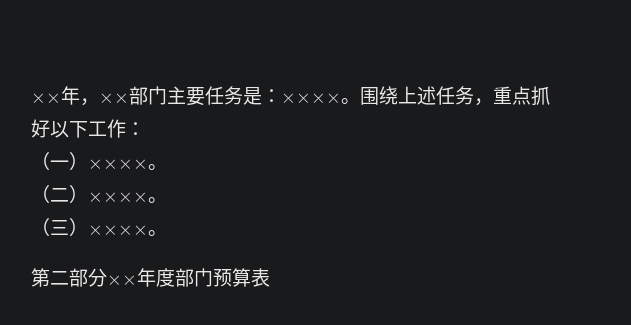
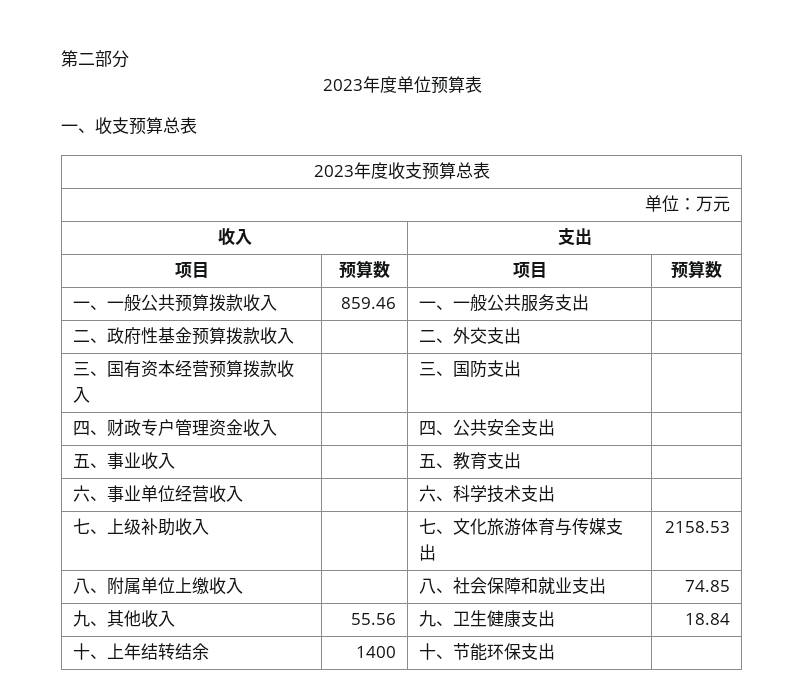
[31,86,550,106] [31,119,145,138] [31,152,167,171] [31,185,167,204] [31,218,167,237] ××年，××部门主要任务是：××××。围绕上述任务，重点抓好以下工作： // （一）××××。 // （二）××××。 // （三）××××。 // -> (61, 58) none
[107,268,213,287] ××年度部门 -> [322,76,431,93] // 2023年度单位
(270, 277) none -> [61,117,197,135] [313,162,490,180] [644,195,730,212] [217,228,252,245] [557,227,592,246] [174,262,209,278] [339,260,390,279] [512,262,547,278] [671,260,722,279] [73,294,278,312] [340,297,396,309] [419,294,590,312] [73,327,295,345] [419,327,522,344] [73,360,295,378] [73,387,91,403] [419,360,522,378] [73,419,278,437] [419,419,556,436] [73,452,176,470] [419,452,522,470] [73,485,244,503] [419,485,556,503] [73,518,210,536] [419,518,624,536] [419,544,437,561] [664,521,730,533] [73,577,244,595] [419,577,607,594] [684,580,730,592] [73,610,176,628] [350,613,396,625] [419,610,556,628] [684,613,730,625] [73,643,210,661] [355,646,396,658] [419,643,556,661] // 一、收支预算总表 // 2023年度收支预算总表 // 单位：万元 // 收入 | 支出 // 项目 | 预算数 | 项目 | 预算数 // 一、一般公共预算拨款收入 | 859.46 | 一、一般公共服务支出 | // 二、政府性基金预算拨款收入 | | 二、外交支出 | // 三、国有资本经营预算拨款收入 | | 三、国防支出 | // 四、财政专户管理资金收入 | | 四、公共安全支出 | // 五、事业收入 | | 五、教育支出 | // 六、事业单位经营收入 | | 六、科学技术支出 | // 七、上级补助收入 | | 七、文化旅游体育与传媒支出 | 2158.53 // 八、附属单位上缴收入 | | 八、社会保障和就业支出 | 74.85 // 九、其他收入 | 55.56 | 九、卫生健康支出 | 18.84 // 十、上年结转结余 | 1400 | 十、节能环保支出 |

